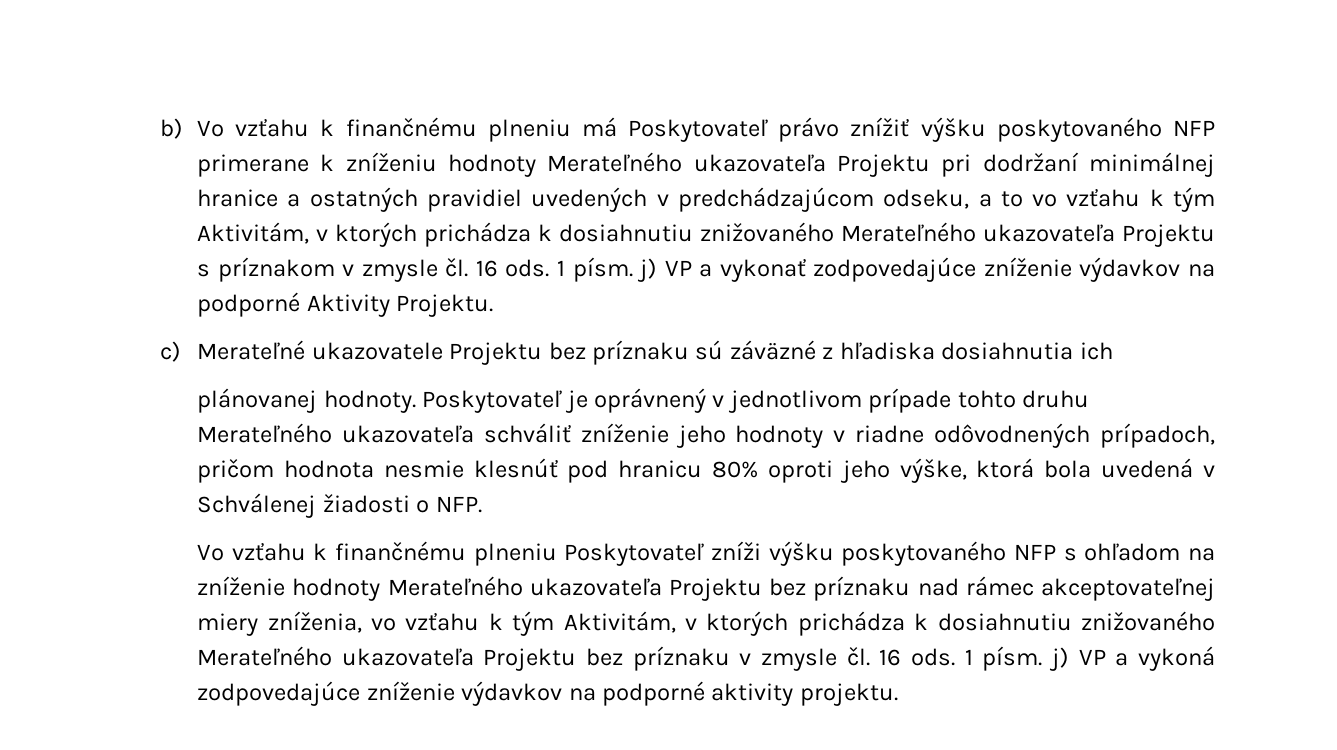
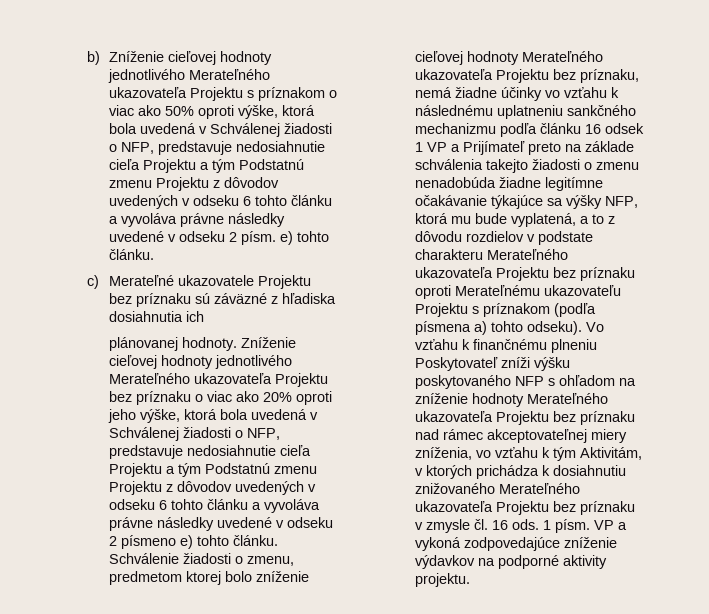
[197,117,1215,142] [197,152,1215,177] [197,187,1215,212] [197,222,835,247] Vo vzťahu k finančnému plneniu má Poskytovateľ právo znížiť výšku poskytovaného NFP primerane k zníženiu hodnoty Merateľného ukazovateľa Projektu pri dodržaní minimálnej hranice a ostatných pravidiel uvedených v predchádzajúcom odseku, a to vo vzťahu k tým Aktivitám, v ktorých prichádza k dosiahnutiu znižovaného -> [108,51,272,65] [107,69,185,83] Zníženie cieľovej hodnoty jednotlivého
[342,257,1215,282] [197,292,494,317] v zmysle čl. 16 ods. 1 písm. j) VP a vykonať zodpovedajúce zníženie výdavkov na podporné Aktivity Projektu. -> [328,90,337,98] [108,105,315,119] [108,123,332,137] [108,141,325,155] [108,159,304,173] [108,177,279,191] [108,195,332,209] [108,213,285,227] [108,231,329,245] [108,249,154,260] o viac ako 50% oproti výške, ktorá bola uvedená v Schválenej žiadosti o NFP, predstavuje nedosiahnutie cieľa Projektu a tým Podstatnú zmenu Projektu z dôvodov uvedených v odseku 6 tohto článku a vyvoláva právne následky uvedené v odseku 2 písm. e) tohto článku.
[422,388,1090,413] [197,423,1215,448] [197,458,759,483] Poskytovateľ je oprávnený v jednotlivom prípade tohto druhu Merateľného ukazovateľa schváliť zníženie jeho hodnoty v riadne odôvodnených prípadoch, pričom hodnota nesmie klesnúť pod hranicu 80% -> [240,337,296,348] [108,355,292,369] [108,373,328,387] [108,391,292,405] Zníženie cieľovej hodnoty jednotlivého Merateľného ukazovateľa Projektu bez príznaku o viac ako 20%
[435,496,482,513] NFP. // -> [246,428,280,440] [108,445,311,459] [108,463,317,477] [108,481,316,495] [108,499,320,513] [108,517,333,531] [108,535,278,549] [108,553,294,566] [108,571,309,585] [414,51,603,65] [414,69,639,83] [414,87,619,101] [414,105,636,119] [414,123,644,137] [414,141,634,155] [414,159,639,173] [414,177,603,191] [414,195,638,209] [414,213,615,227] [414,231,593,245] [414,249,568,260] [414,267,635,281] [414,285,621,299] [414,303,596,317] [414,321,582,335] NFP, predstavuje nedosiahnutie cieľa Projektu a tým Podstatnú zmenu Projektu z dôvodov uvedených v odseku 6 tohto článku a vyvoláva právne následky uvedené v odseku 2 písmeno e) tohto článku. Schválenie žiadosti o zmenu, predmetom ktorej bolo zníženie cieľovej hodnoty Merateľného ukazovateľa Projektu bez príznaku, nemá žiadne účinky vo vzťahu k následnému uplatneniu sankčného mechanizmu podľa článku 16 odsek 1 VP a Prijímateľ preto na základe schválenia takejto žiadosti o zmenu nenadobúda žiadne legitímne očakávanie týkajúce sa výšky NFP, ktorá mu bude vyplatená, a to z dôvodu rozdielov v podstate charakteru Merateľného ukazovateľa Projektu bez príznaku oproti Merateľnému ukazovateľu Projektu s príznakom (podľa písmena a) tohto odseku).
[1049,647,1070,671] j) -> (590, 526) none

